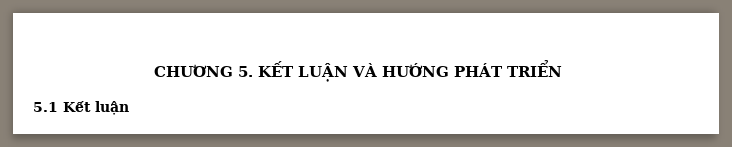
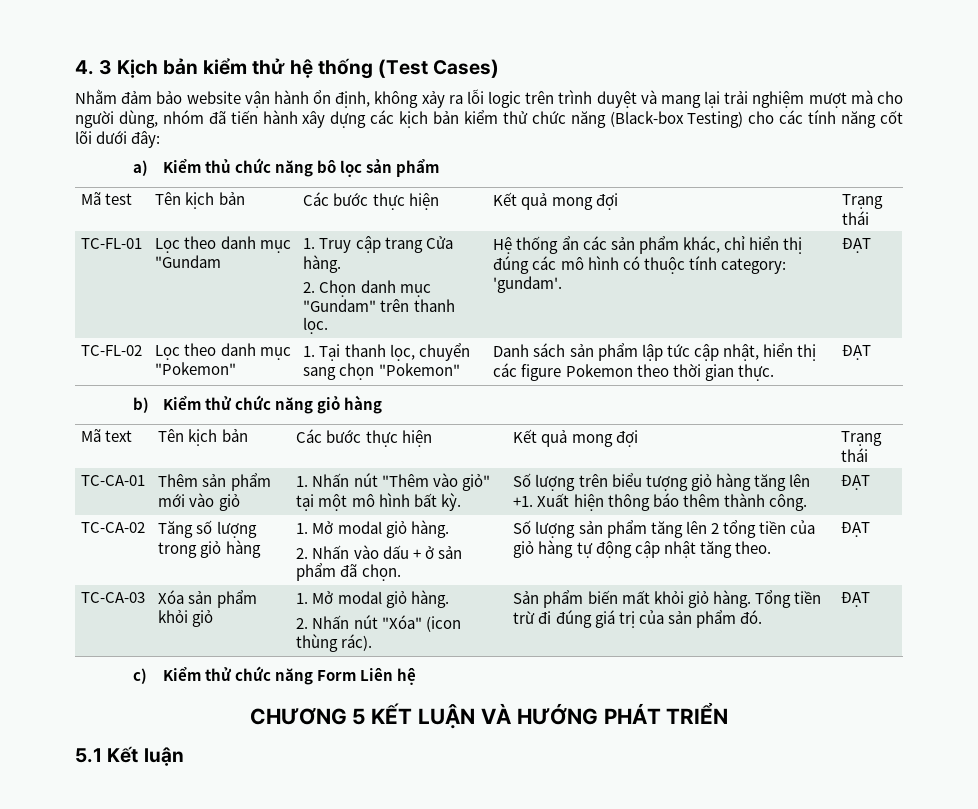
[153,64,253,77] CHƯƠNG 5. -> [75,58,500,79] [75,89,903,108] [75,110,904,128] [75,130,161,148] [133,158,439,177] [81,192,133,205] [155,192,245,209] [303,192,439,210] [493,192,618,210] [842,194,884,209] [842,211,870,225] [81,238,143,249] [155,236,291,253] [155,255,222,268] [303,236,453,253] [303,255,342,273] [303,280,431,297] [303,299,455,312] [303,317,329,334] [493,236,802,254] [493,256,786,274] [493,276,563,293] [842,238,872,253] [81,345,143,356] [155,343,291,360] [155,362,237,375] [303,343,470,361] [303,363,460,380] [493,343,816,361] [493,363,774,381] [842,345,872,360] [133,395,382,414] [81,429,133,442] [158,429,248,446] [296,429,432,447] [513,429,638,447] [841,431,883,446] [841,448,869,462] [81,475,146,486] [158,473,271,491] [158,493,240,511] [296,473,490,491] [296,493,461,511] [513,473,810,491] [513,493,807,511] [841,475,871,490] [81,522,146,533] [158,520,257,538] [158,540,261,558] [296,520,449,538] [296,545,462,559] [296,563,401,581] [513,520,815,538] [513,540,771,558] [841,522,871,537] [81,592,146,603] [158,590,257,608] [158,610,214,627] [296,590,449,608] [296,615,461,632] [296,634,373,652] [513,590,821,608] [513,610,762,628] [841,592,871,607] [133,666,416,685] [249,708,366,725] 4. 3 Kịch bản kiểm thử hệ thống (Test Cases) // Nhằm đảm bảo website vận hành ổn định, không xảy ra lỗi logic trên trình duyệt và mang lại trải nghiệm mượt mà cho người dùng, nhóm đã tiến hành xây dựng các kịch bản kiểm thử chức năng (Black-box Testing) cho các tính năng cốt lõi dưới đây: // a) Kiểm thủ chức năng bô lọc sản phẩm // Mã test | Tên kịch bản | Các bước thực hiện | Kết quả mong đợi | Trạng thái // TC-FL-01 | Lọc theo danh mục "Gundam | 1. Truy cập trang Cửa hàng. // 2. Chọn danh mục "Gundam" trên thanh lọc. | Hệ thống ẩn các sản phẩm khác, chỉ hiển thị đúng các mô hình có thuộc tính category: 'gundam'. | ĐẠT // TC-FL-02 | Lọc theo danh mục "Pokemon" | 1. Tại thanh lọc, chuyển sang chọn "Pokemon" | Danh sách sản phẩm lập tức cập nhật, hiển thị các figure Pokemon theo thời gian thực. | ĐẠT // b) Kiểm thử chức năng giỏ hàng // Mã text | Tên kịch bản | Các bước thực hiện | Kết quả mong đợi | Trạng thái // TC-CA-01 | Thêm sản phẩm mới vào giỏ | 1. Nhấn nút "Thêm vào giỏ" tại một mô hình bất kỳ. | Số lượng trên biểu tượng giỏ hàng tăng lên +1. Xuất hiện thông báo thêm thành công. | ĐẠT // TC-CA-02 | Tăng số lượng trong giỏ hàng | 1. Mở modal giỏ hàng. // 2. Nhấn vào dấu + ở sản phẩm đã chọn. | Số lượng sản phẩm tăng lên 2 tổng tiền của giỏ hàng tự động cập nhật tăng theo. | ĐẠT // TC-CA-03 | Xóa sản phẩm khỏi giỏ | 1. Mở modal giỏ hàng. // 2. Nhấn nút "Xóa" (icon thùng rác). | Sản phẩm biến mất khỏi giỏ hàng. Tổng tiền trừ đi đúng giá trị của sản phẩm đó. | ĐẠT // c) Kiểm thử chức năng Form Liên hệ // CHƯƠNG 5

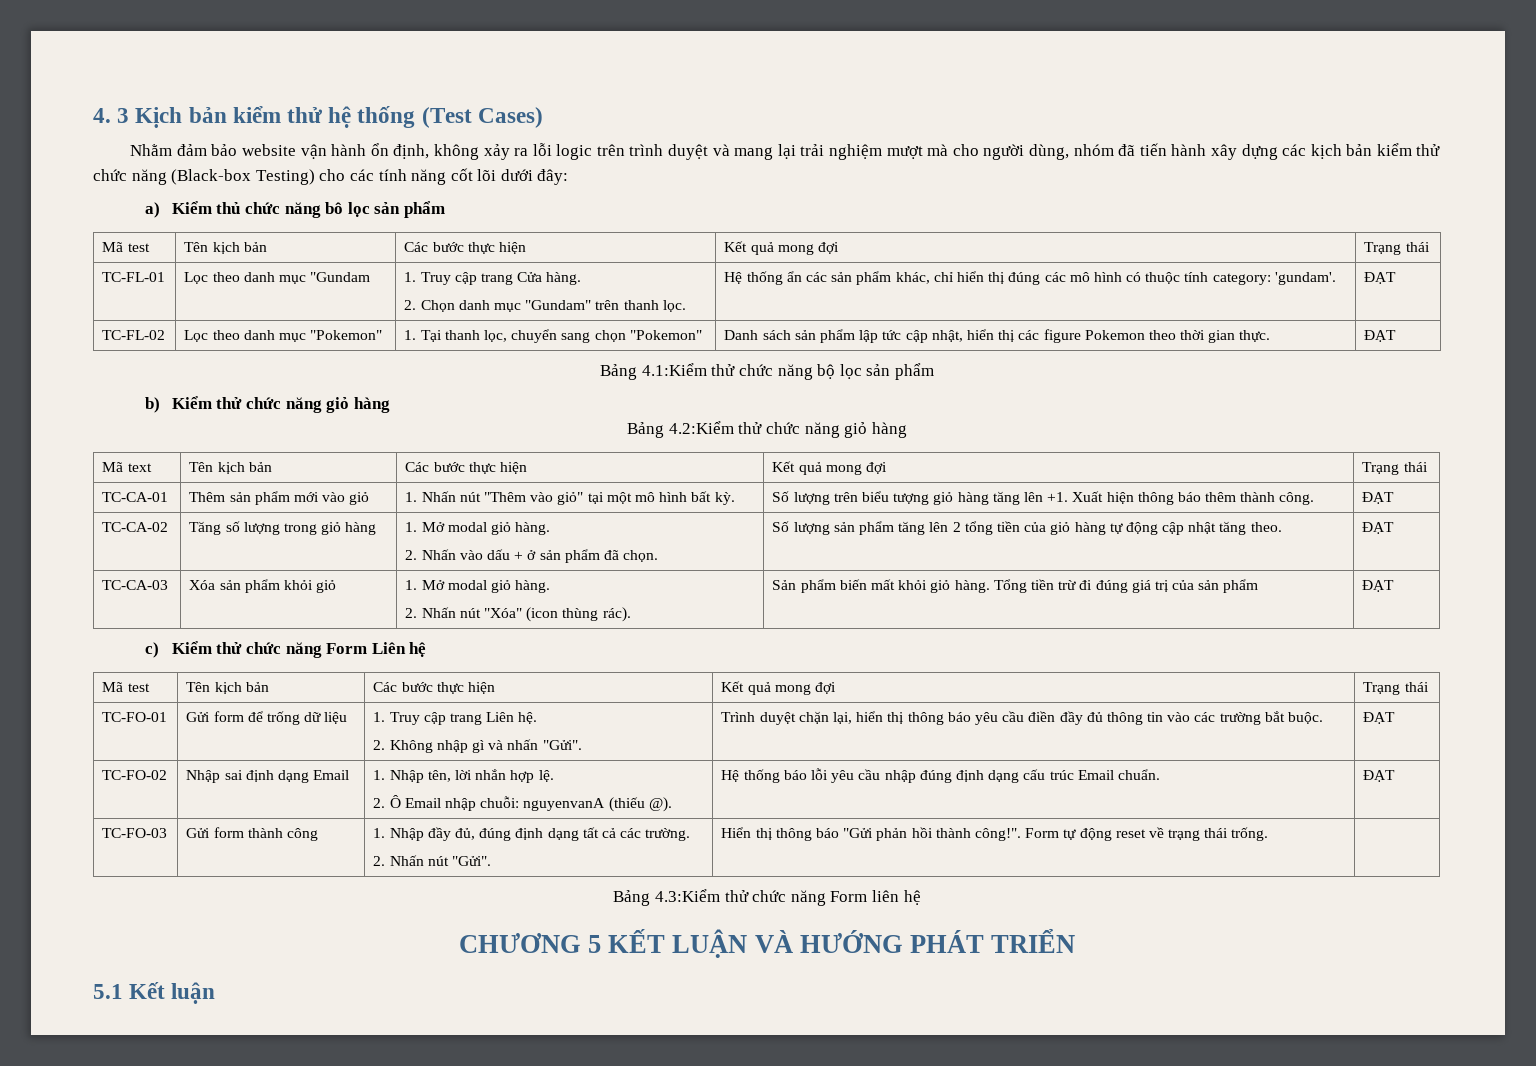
(872, 352) none -> [600,363,934,380] // Bảng 4.1:Kiểm thử chức năng bộ lọc sản phẩm
(382, 404) none -> [627,421,907,438] // Bảng 4.2:Kiểm thử chức năng giỏ hàng
[739,610,762,624] đó. -> (1259, 586) none
(416, 676) none -> [102,682,150,692] [186,682,269,694] [373,682,496,694] [721,681,837,695] [1363,682,1429,695] [102,712,168,722] [186,711,348,725] [373,712,538,725] [373,739,582,753] [721,711,1323,725] [1363,712,1396,724] [102,770,168,780] [186,770,350,783] [373,769,554,783] [373,795,672,812] [721,768,1160,783] [1363,770,1396,782] [102,828,168,838] [186,827,319,841] [373,827,691,841] [373,855,492,866] [721,827,1269,841] [613,889,921,906] // Mã test | Tên kịch bản | Các bước thực hiện | Kết quả mong đợi | Trạng thái // TC-FO-01 | Gửi form để trống dữ liệu | 1. Truy cập trang Liên hệ. // 2. Không nhập gì và nhấn "Gửi". | Trình duyệt chặn lại, hiển thị thông báo yêu cầu điền đầy đủ thông tin vào các trường bắt buộc. | ĐẠT // TC-FO-02 | Nhập sai định dạng Email | 1. Nhập tên, lời nhắn hợp lệ. // 2. Ô Email nhập chuỗi: nguyenvanA (thiếu @). | Hệ thống báo lỗi yêu cầu nhập đúng định dạng cấu trúc Email chuẩn. | ĐẠT // TC-FO-03 | Gửi form thành công | 1. Nhập đầy đủ, đúng định dạng tất cả các trường. // 2. Nhấn nút "Gửi". | Hiển thị thông báo "Gửi phản hồi thành công!". Form tự động reset về trạng thái trống. | // Bảng 4.3:Kiểm thử chức năng Form liên hệ

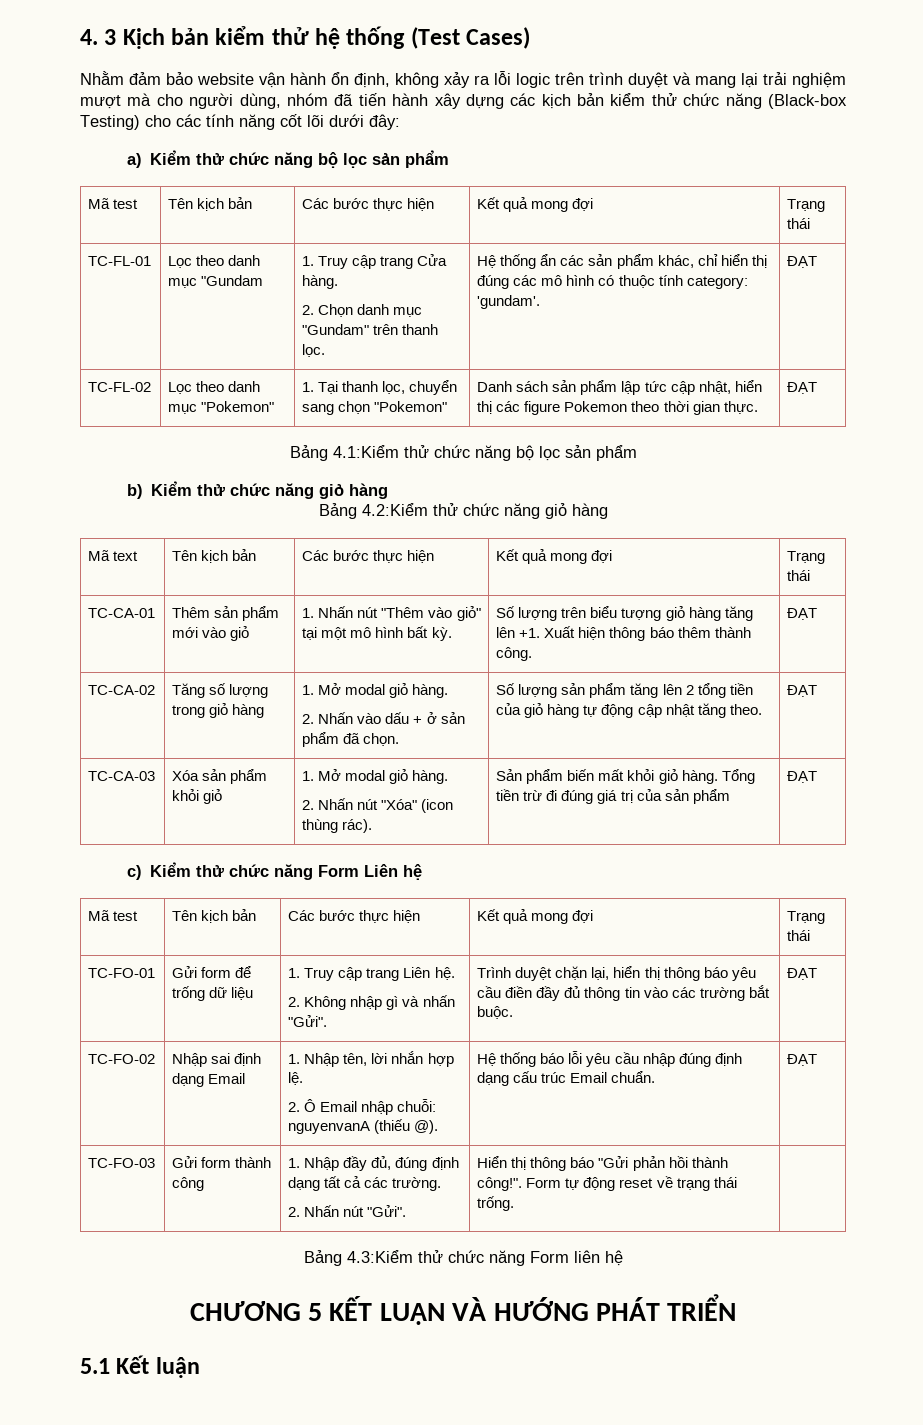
[216,202,344,218] thủ chức năng bô -> [196,152,339,168] thử chức năng bộ

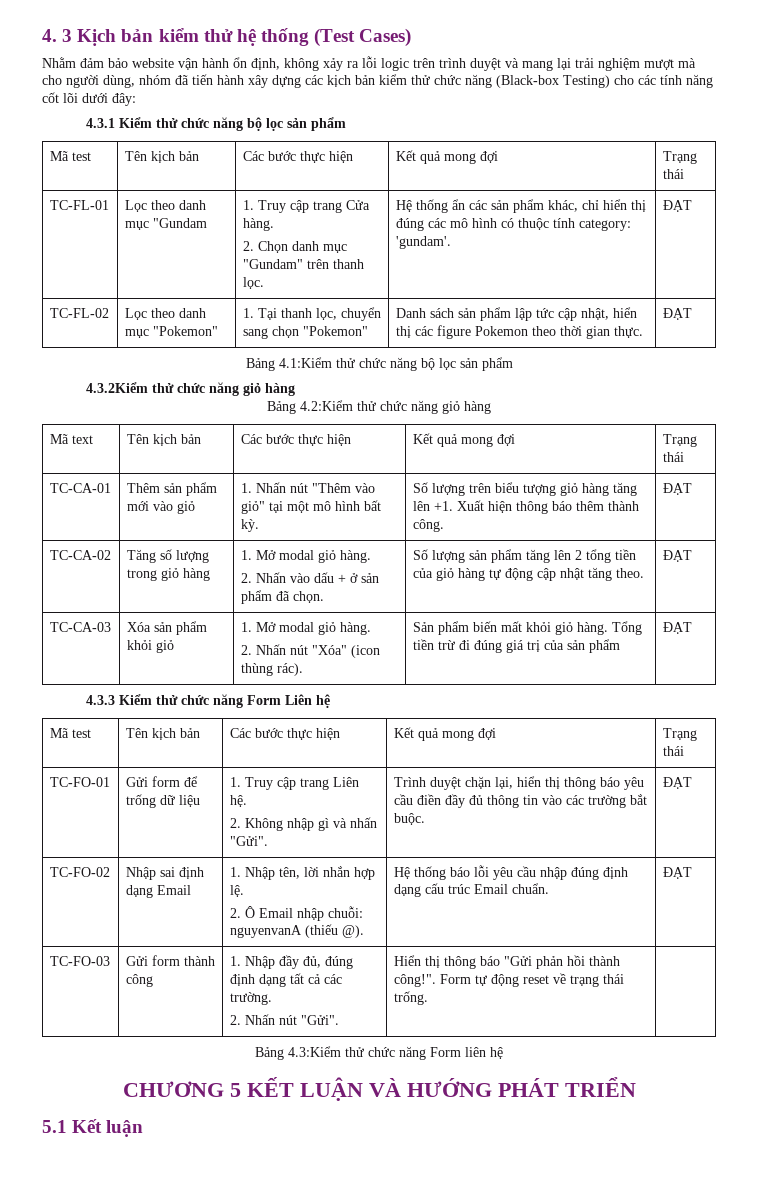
[126,153,142,168] a) -> [85,118,115,128] 4.3.1
[126,481,193,499] b) Kiểm -> [85,382,148,393] 4.3.2Kiểm
[126,865,142,880] c) -> [85,695,115,705] 4.3.3

